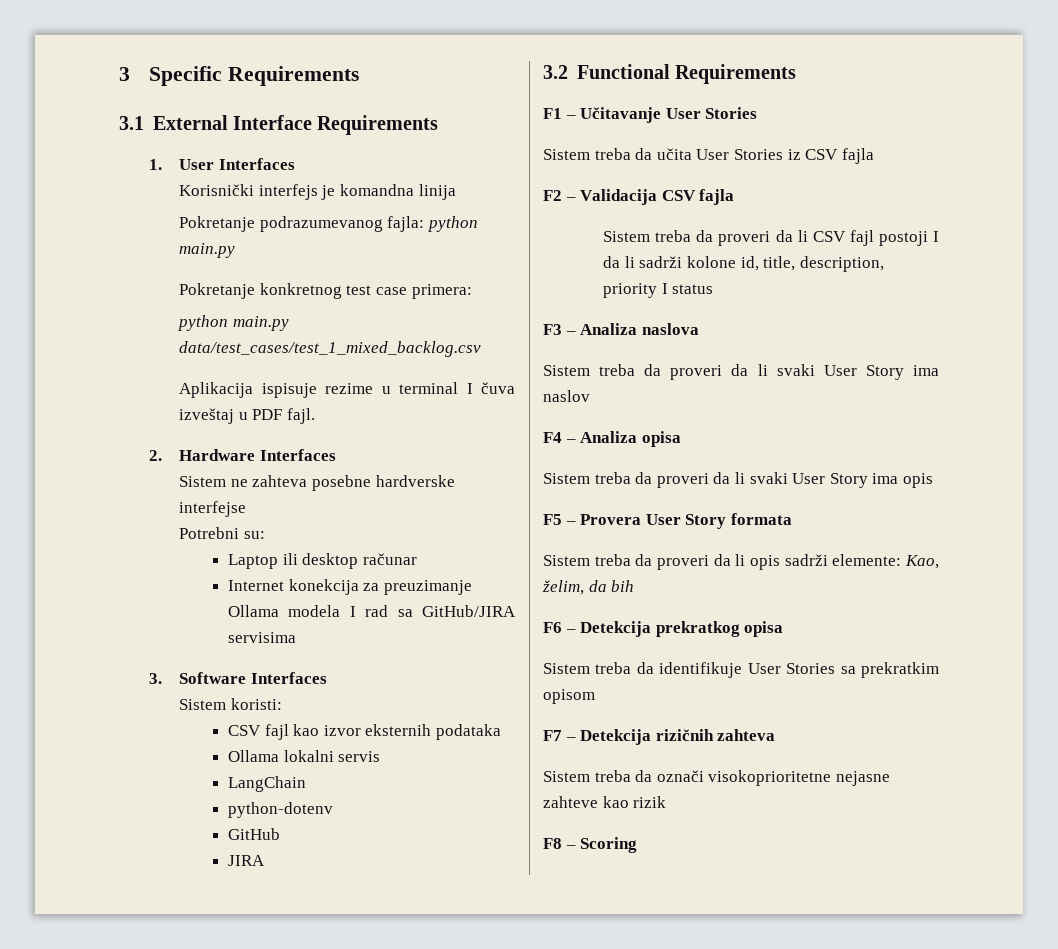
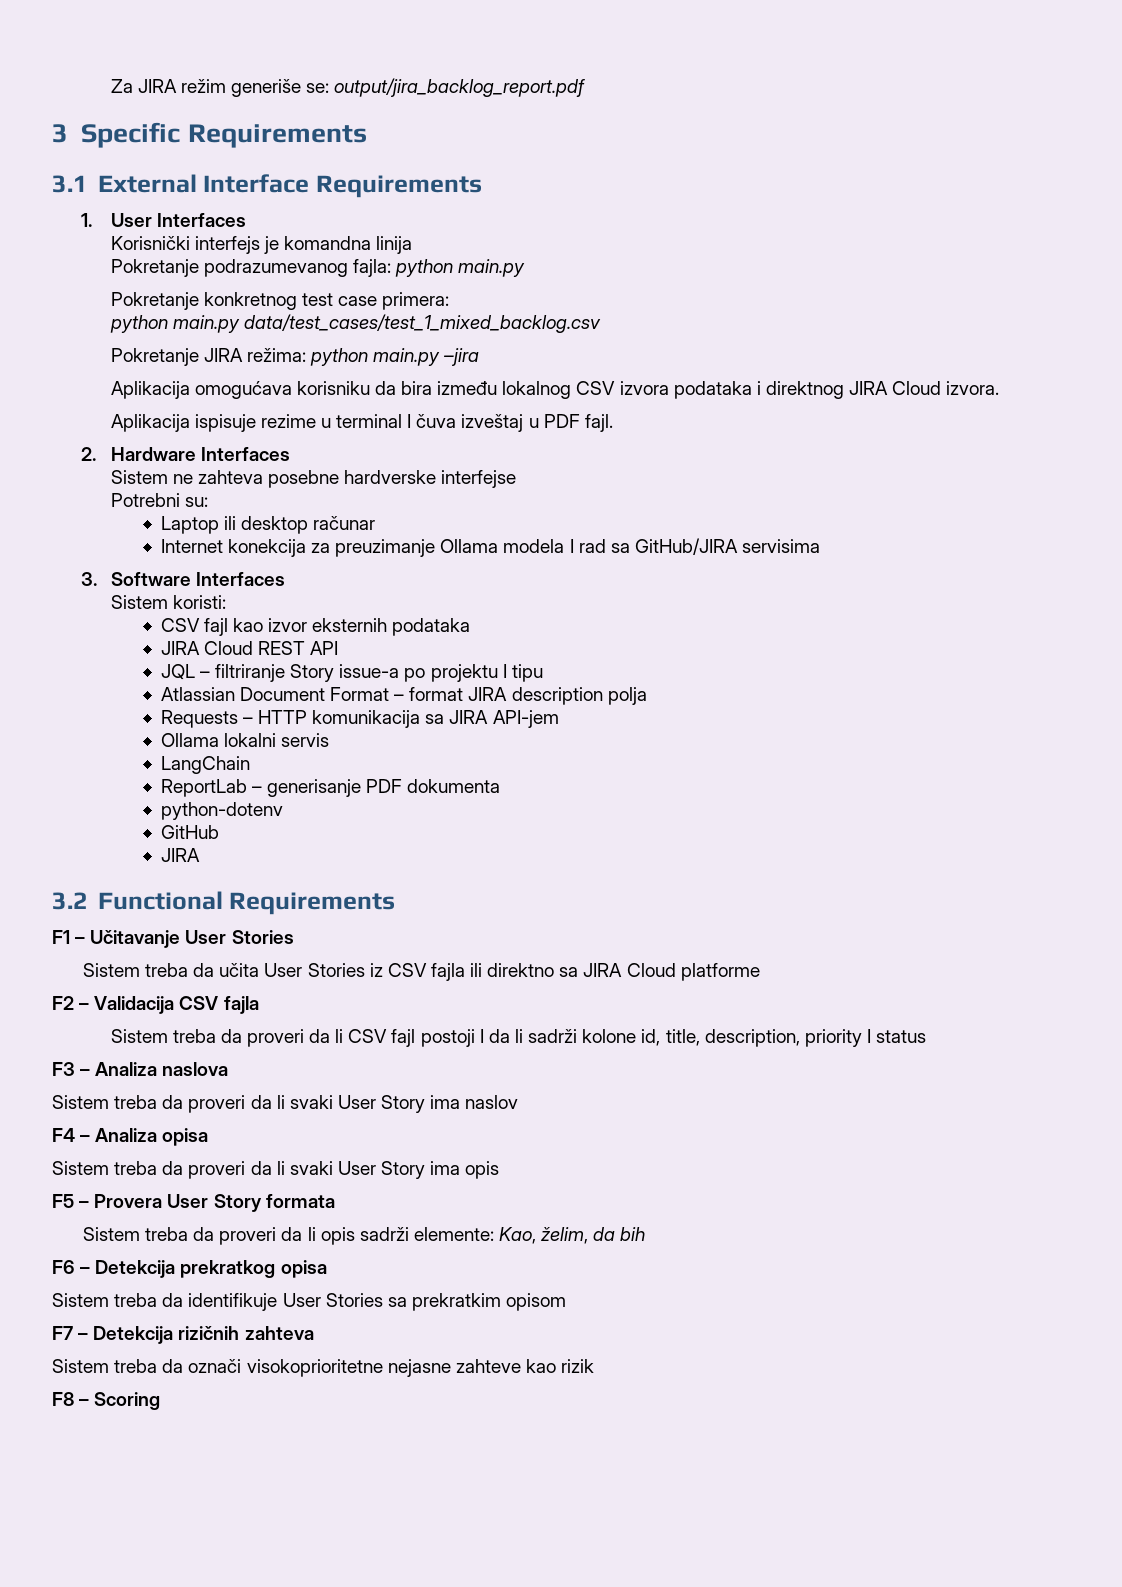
(119, 74) none -> [110,78,586,97] Za JIRA režim generiše se: output/jira_backlog_report.pdf //
(482, 349) none -> [110,348,480,366] [110,381,1000,399] // Pokretanje JIRA režima: python main.py –jira // Aplikacija omogućava korisniku da bira između lokalnog CSV izvora podataka i direktnog JIRA Cloud izvora.
(501, 732) none -> [160,641,339,655] [160,664,543,682] [160,687,647,705] [160,710,559,728] // JIRA Cloud REST API // JQL – filtriranje Story issue-a po projektu I tipu // Atlassian Document Format – format JIRA description polja // Requests – HTTP komunikacija sa JIRA API-jem
(306, 784) none -> [160,779,501,797] // ReportLab – generisanje PDF dokumenta
(874, 156) none -> [470,963,760,981] ili direktno sa JIRA Cloud platforme

